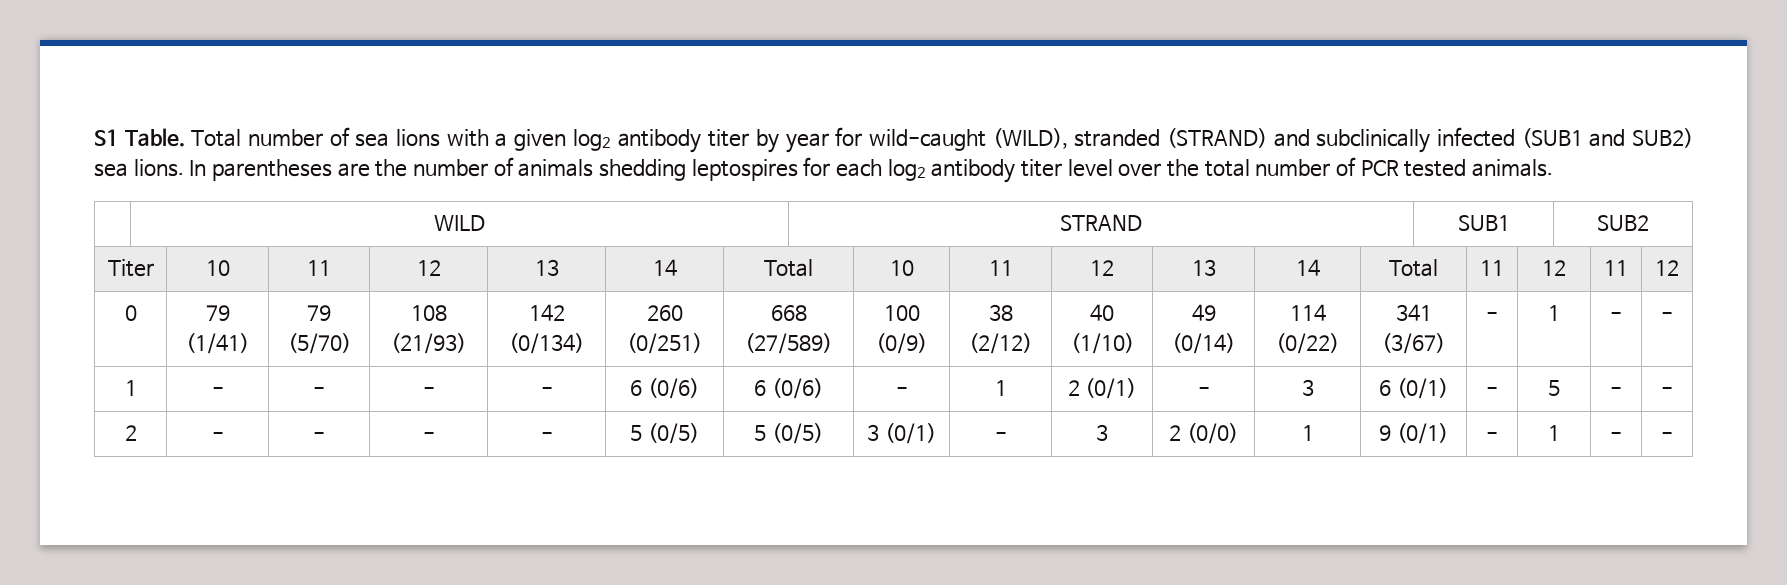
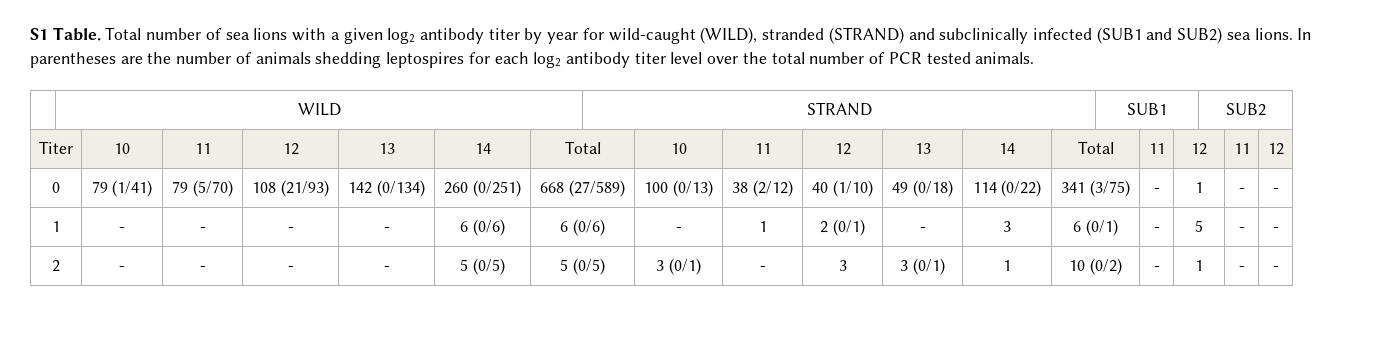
[876,333,927,354] (0/9) -> [672,180,713,197] (0/13)
[1172,333,1235,354] (0/14) -> [912,180,953,197] (0/18)
[1382,333,1445,354] (3/67) -> [1089,180,1130,197] (3/75)
[1169,423,1238,444] [1301,425,1314,441] [1379,423,1448,444] 2 (0/0) | 1 | 9 (0/1) -> [900,258,945,275] [1003,260,1011,271] [1069,258,1122,275] 3 (0/1) | 1 | 10 (0/2)

